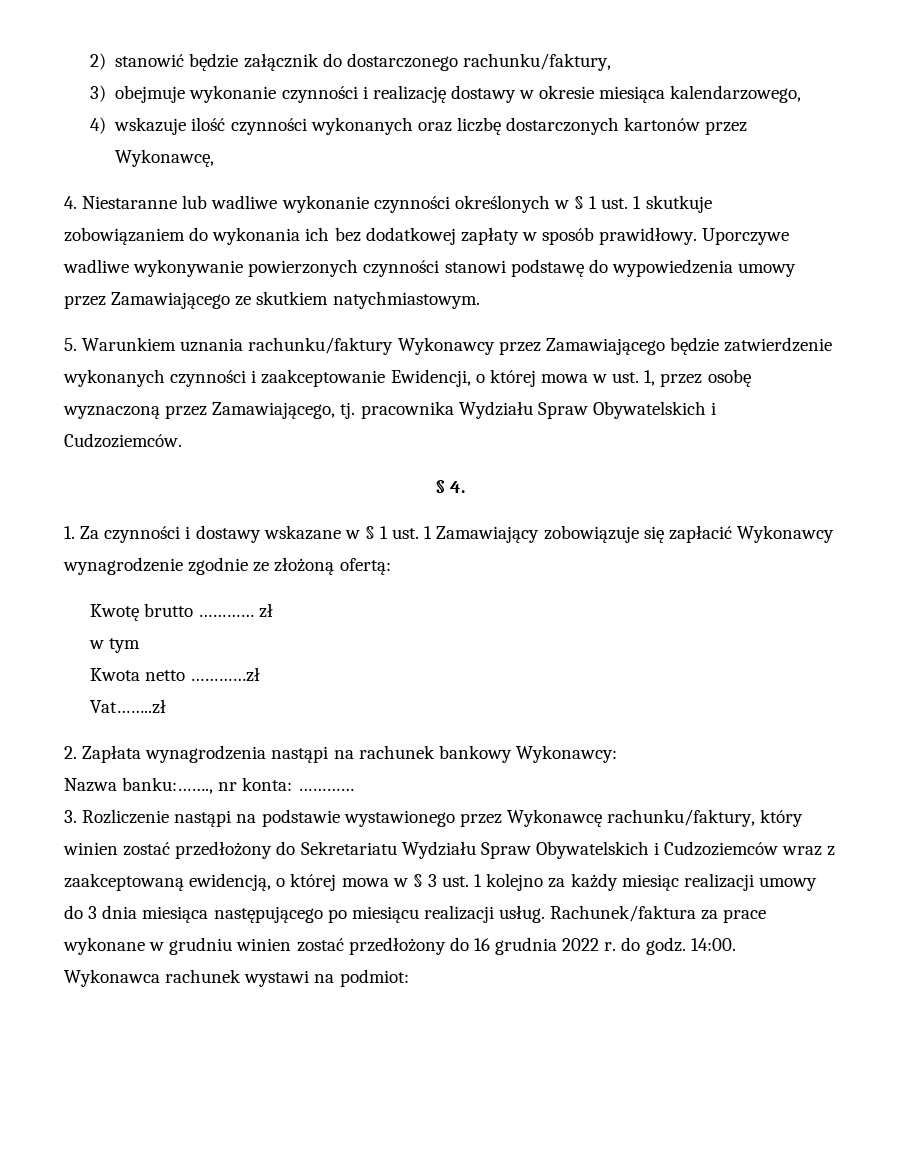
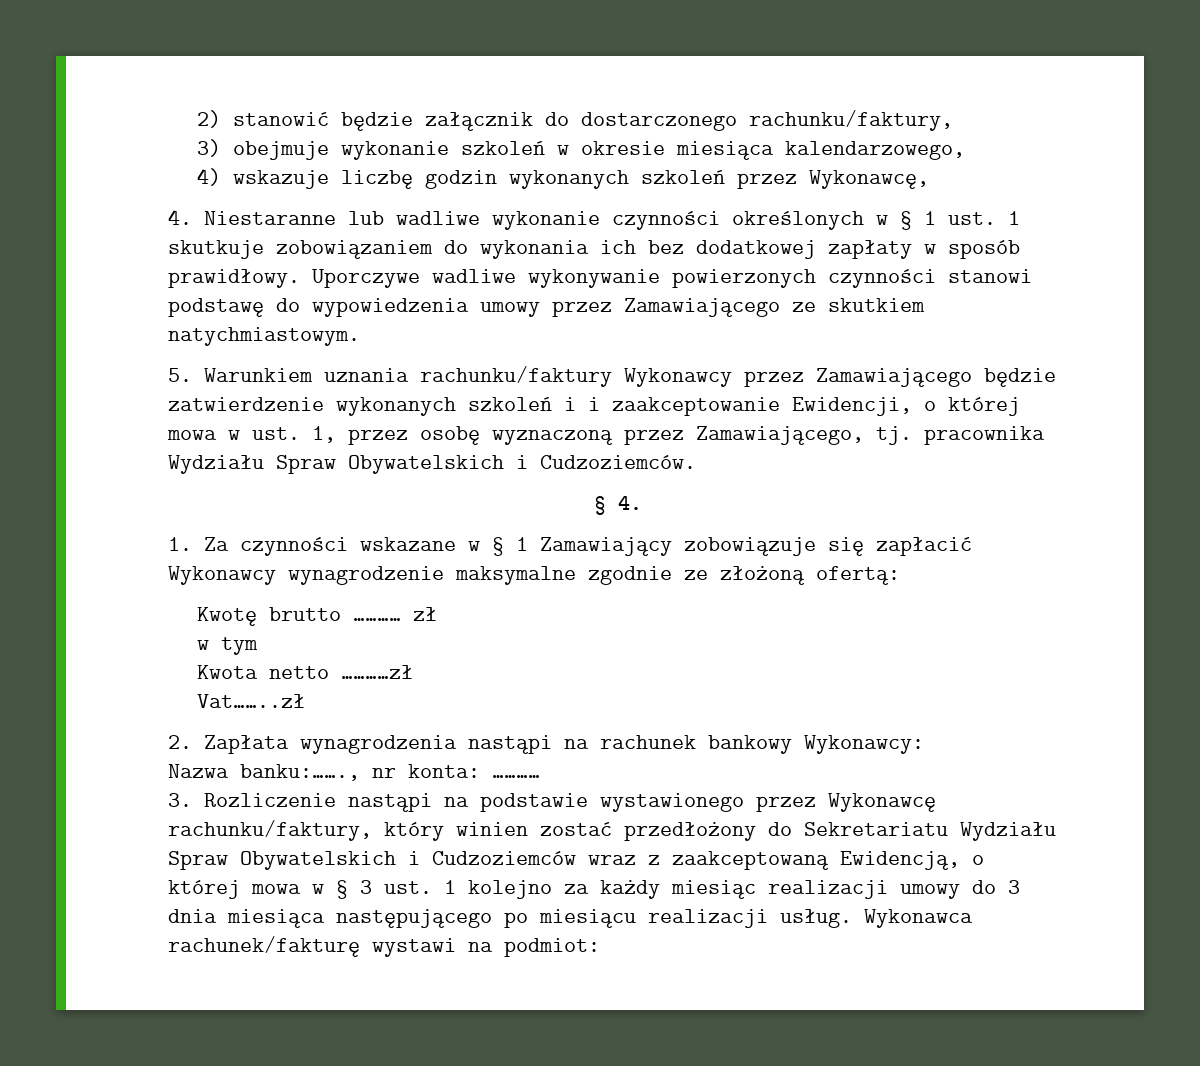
[281,85,516,103] czynności i realizację dostawy -> [460,141,545,155] szkoleń
[191,117,701,135] ilość czynności wykonanych oraz liczbę dostarczonych kartonów -> [340,170,725,189] liczbę godzin wykonanych szkoleń
[170,370,247,387] czynności -> [468,397,576,411] szkoleń i
[185,525,261,543] i dostawy -> (348, 546) none
[392,526,433,539] ust. 1 -> (528, 544) none
(183, 566) none -> [455,566,576,585] maksymalne
[189,873,272,891] ewidencją, -> [840,851,960,870] Ewidencją,
[550,905,767,923] [63,937,736,955] [64,969,242,987] Rachunek/faktura za prace wykonane w grudniu winien zostać przedłożony do 16 grudnia 2022 r. do godz. 14:00. Wykonawca rachunek -> [864,909,973,928] [168,936,360,957] Wykonawca rachunek/fakturę

